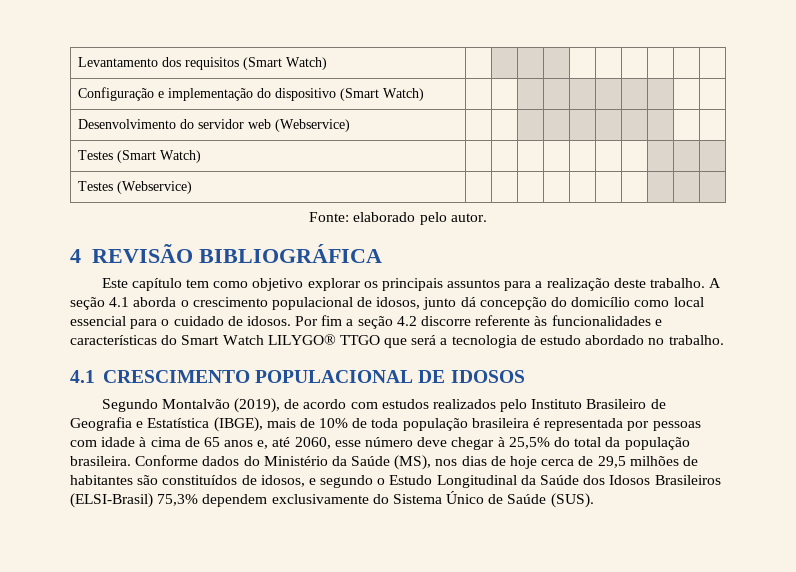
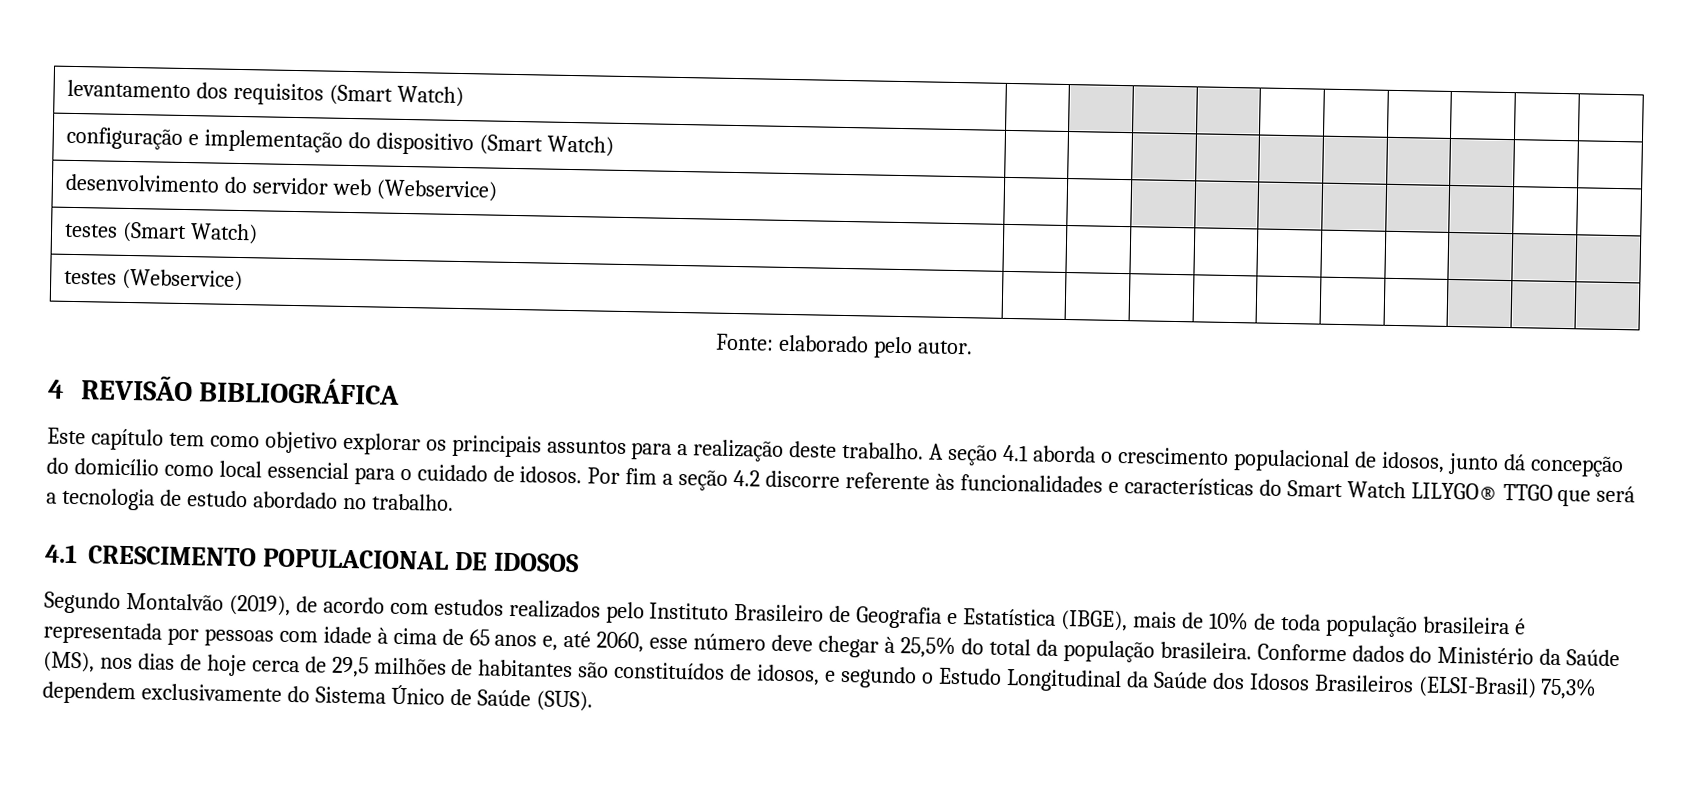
[78,57,159,67] Levantamento -> [67,79,192,99] levantamento
[78,87,155,101] Configuração -> [66,126,184,150] configuração
[78,119,177,129] Desenvolvimento -> [65,173,221,193] desenvolvimento
[78,150,202,163] [78,181,114,191] Testes (Smart Watch) | | | | | | | | | | // Testes -> [64,221,258,245] [64,270,118,285] testes (Smart Watch) | | | | | | | | | | // testes

